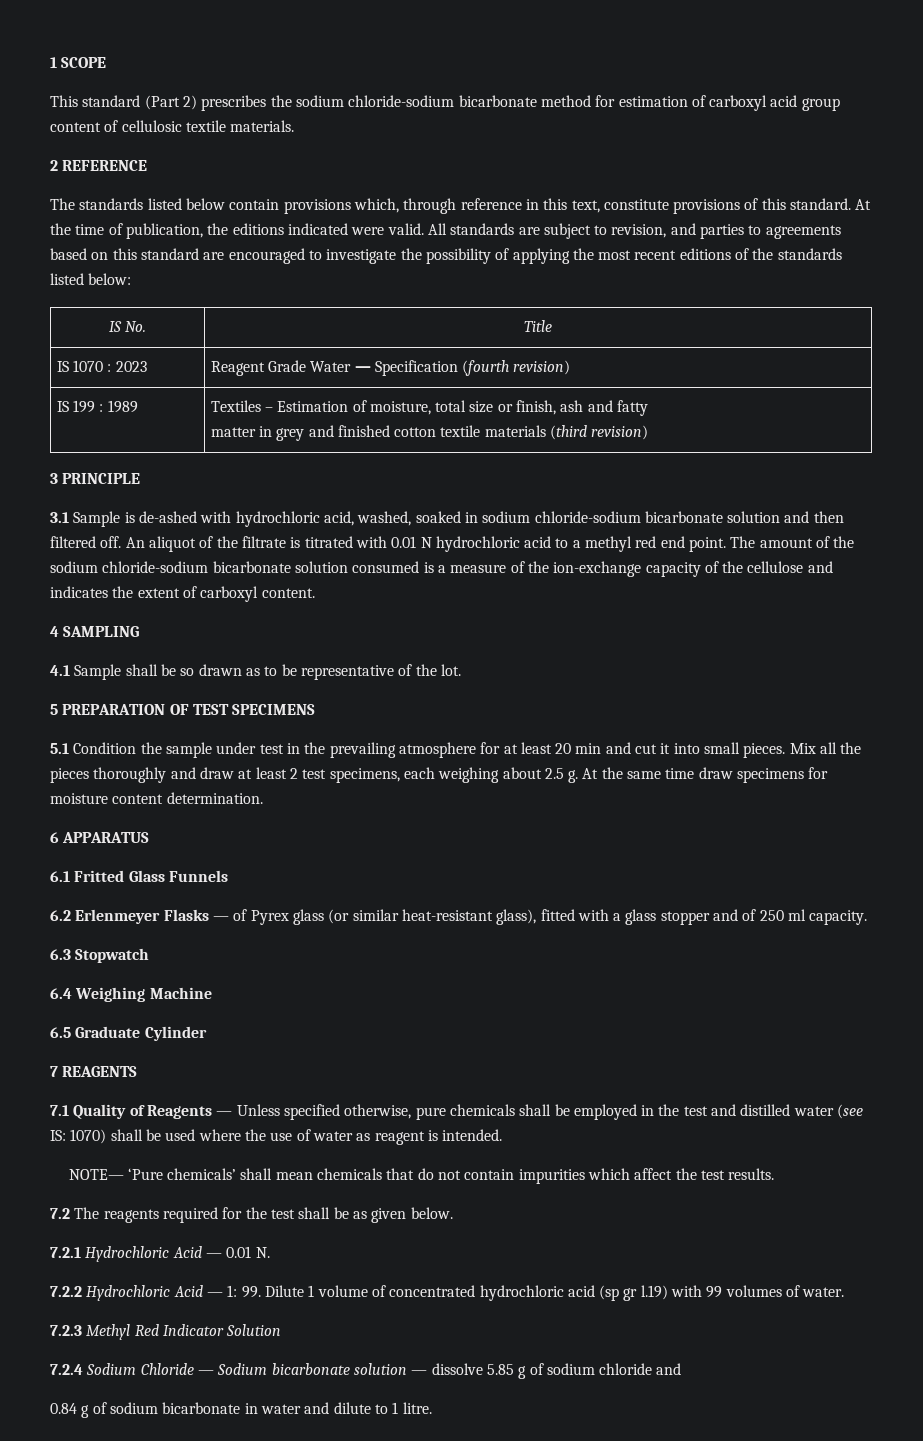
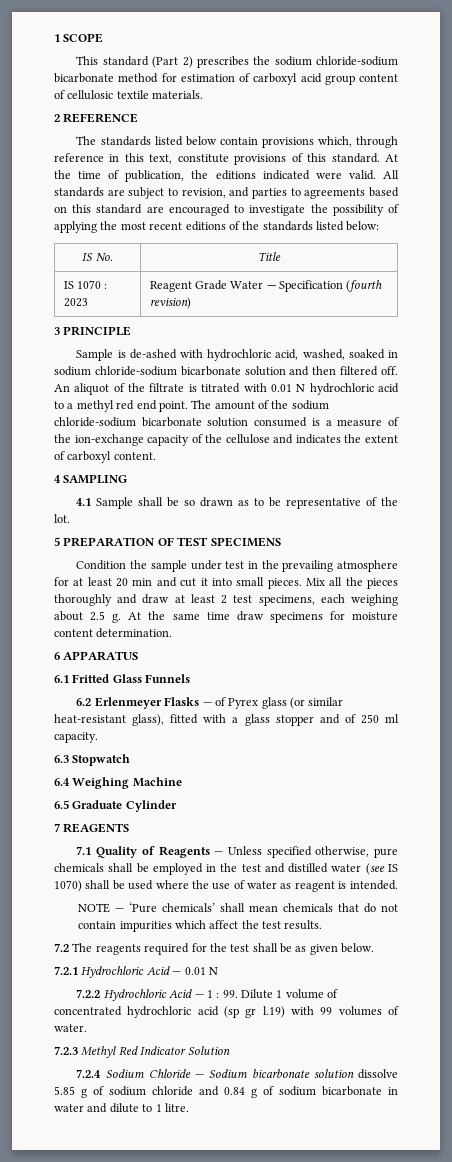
[56,400,138,413] [210,400,649,416] [210,425,649,441] // IS 199 : 1989 | Textiles – Estimation of moisture, total size or finish, ash and fatty // matter in grey and finished cotton textile materials (third revision) -> (191, 303) none
[50,512,69,523] 3.1 -> (132, 331) none
[50,743,69,754] 5.1 -> (281, 542) none
[50,1130,66,1141] IS: -> [388,864,398,872] IS
[68,1169,124,1180] NOTE— -> [78,903,125,913] NOTE —
[255,1247,270,1258] N. -> [208,967,218,975] N
[227,1285,238,1297] 1: -> [206,990,220,998] 1 :
[411,1370,428,1375] — -> (354, 1073) none
(682, 1369) // -> (219, 1091) none

